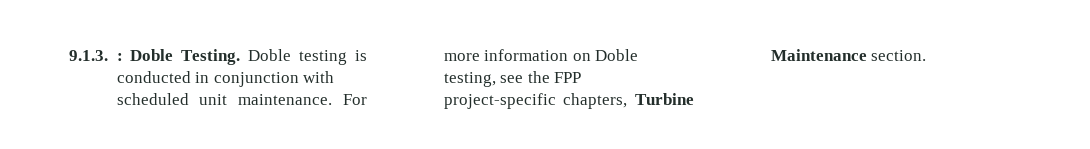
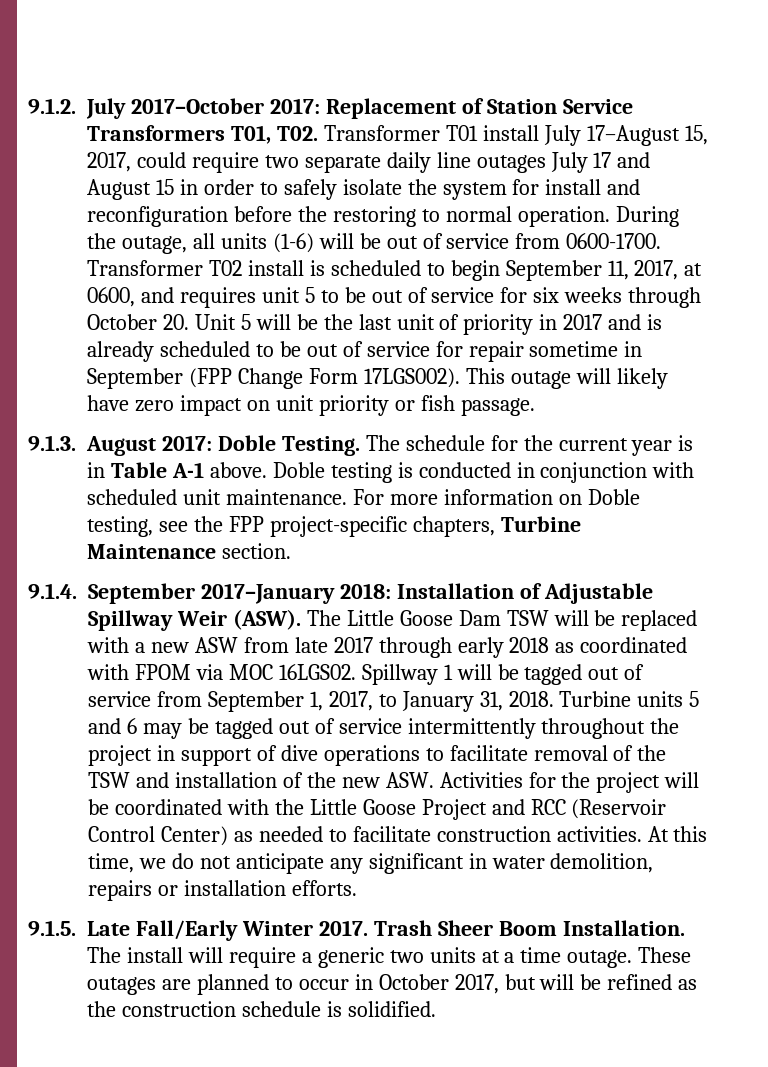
[69,49,241,65] 9.1.3. : Doble Testing. -> [28,98,633,119] [87,125,708,146] [87,152,651,173] [87,179,641,200] [87,206,679,227] [87,233,662,254] [87,260,703,281] [87,287,702,308] [87,314,663,335] [87,341,643,362] [87,368,668,389] [87,395,535,416] [28,435,694,456] [87,462,267,478] 9.1.2. July 2017–October 2017: Replacement of Station Service Transformers T01, T02. Transformer T01 install July 17–August 15, 2017, could require two separate daily line outages July 17 and August 15 in order to safely isolate the system for install and reconfiguration before the restoring to normal operation. During the outage, all units (1-6) will be out of service from 0600-1700. Transformer T02 install is scheduled to begin September 11, 2017, at 0600, and requires unit 5 to be out of service for six weeks through October 20. Unit 5 will be the last unit of priority in 2017 and is already scheduled to be out of service for repair sometime in September (FPP Change Form 17LGS002). This outage will likely have zero impact on unit priority or fish passage. // 9.1.3. August 2017: Doble Testing. The schedule for the current year is in Table A-1 above.
(927, 55) none -> [28,583,653,604] [88,609,698,631] [87,637,688,658] [87,664,645,685] [88,691,700,712] [88,718,680,739] [88,745,667,766] [88,772,700,793] [88,799,667,820] [88,826,708,846] [88,853,654,874] [88,880,357,901] [28,920,685,941] [87,947,692,968] [87,974,698,995] [87,1001,436,1017] // 9.1.4. September 2017–January 2018: Installation of Adjustable Spillway Weir (ASW). The Little Goose Dam TSW will be replaced with a new ASW from late 2017 through early 2018 as coordinated with FPOM via MOC 16LGS02. Spillway 1 will be tagged out of service from September 1, 2017, to January 31, 2018. Turbine units 5 and 6 may be tagged out of service intermittently throughout the project in support of dive operations to facilitate removal of the TSW and installation of the new ASW. Activities for the project will be coordinated with the Little Goose Project and RCC (Reservoir Control Center) as needed to facilitate construction activities. At this time, we do not anticipate any significant in water demolition, repairs or installation efforts. // 9.1.5. Late Fall/Early Winter 2017. Trash Sheer Boom Installation. The install will require a generic two units at a time outage. These outages are planned to occur in October 2017, but will be refined as the construction schedule is solidified.

